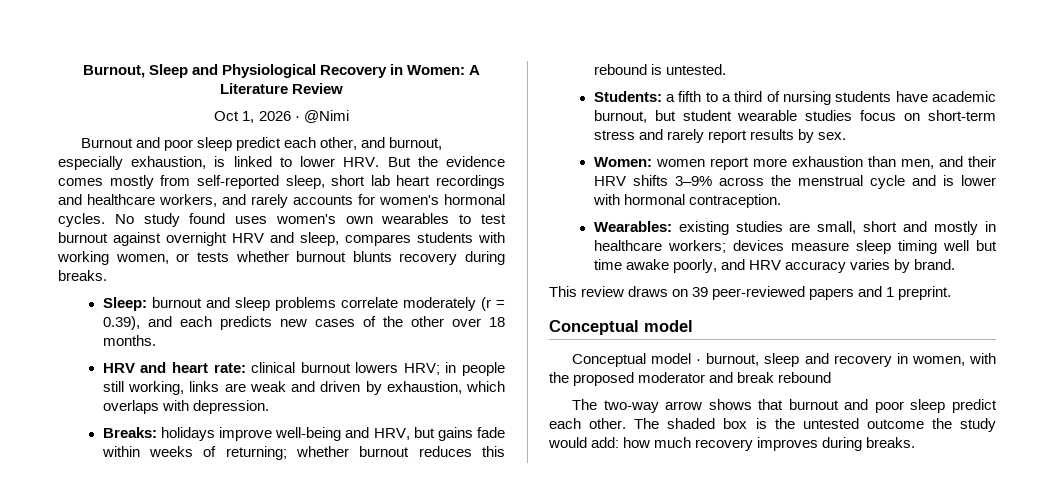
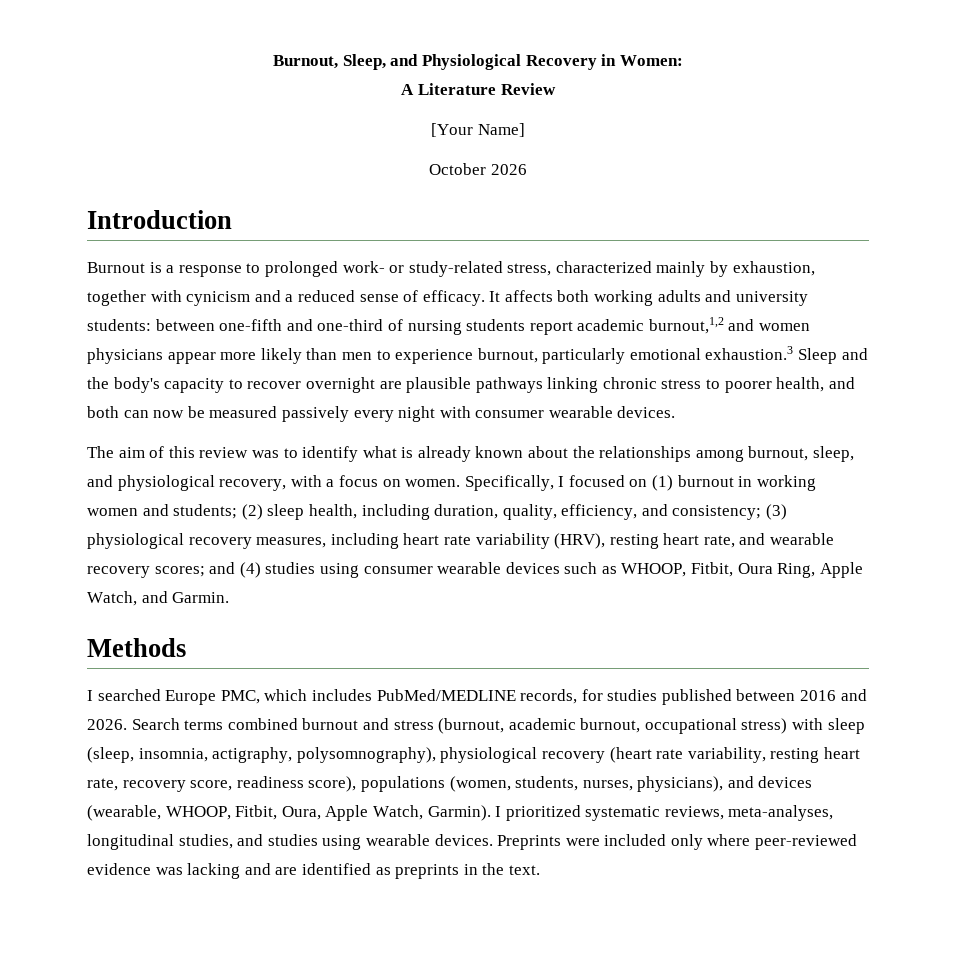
[148,64,188,78] Sleep -> [342,54,386,70] Sleep,
(466, 70) none -> (683, 60) //
[214,111,255,123] Oct 1, -> [431,123,525,137] [429,163,487,175] [Your Name] // October
[294,110,349,123] · @Nimi -> [87,210,232,229] // Introduction
[136,137,443,151] [58,156,506,170] [58,175,505,189] [58,194,505,208] [58,213,506,227] [58,232,505,246] [57,251,505,265] [58,270,107,281] [102,297,506,311] [102,316,506,330] [102,335,156,346] [102,362,506,376] [102,381,505,395] [102,400,269,414] [102,427,506,441] [101,446,505,460] [593,64,726,75] [593,91,996,105] [593,110,997,123] [593,129,847,143] [593,156,997,170] [593,175,997,189] [592,194,781,208] [593,221,997,235] [593,240,997,254] [593,259,956,273] [549,286,952,300] [549,320,693,335] [571,353,996,367] [549,372,832,386] [571,399,997,413] [549,418,996,432] [548,437,916,451] and poor sleep predict each other, and burnout, especially exhaustion, is linked to lower HRV. But the evidence comes mostly from self-reported sleep, short lab heart recordings and healthcare workers, and rarely accounts for women's hormonal cycles. No study found uses women's own wearables to test burnout against overnight HRV and sleep, compares students with working women, or tests whether burnout blunts recovery during breaks. // Sleep: burnout and sleep problems correlate moderately (r = 0.39), and each predicts new cases of the other over 18 months. // HRV and heart rate: clinical burnout lowers HRV; in people still working, links are weak and driven by exhaustion, which overlaps with depression. // Breaks: holidays improve well-being and HRV, but gains fade within weeks of returning; whether burnout reduces this rebound is untested. // Students: a fifth to a third of nursing students have academic burnout, but student wearable studies focus on short-term stress and rarely report results by sex. // Women: women report more exhaustion than men, and their HRV shifts 3–9% across the menstrual cycle and is lower with hormonal contraception. // Wearables: existing studies are small, short and mostly in healthcare workers; devices measure sleep timing well but time awake poorly, and HRV accuracy varies by brand. // This review draws on 39 peer-reviewed papers and 1 preprint. // Conceptual model // Conceptual model · burnout, sleep and recovery in women, with the proposed moderator and break rebound // The two-way arrow shows that burnout and poor sleep predict each other. The shaded box is the untested outcome the study would add: how much recovery improves during breaks. -> [149,261,815,277] [87,290,808,306] [87,317,811,335] [87,346,868,364] [87,377,855,393] [87,406,676,422] [87,446,855,462] [87,475,816,491] [87,504,788,520] [87,533,835,549] [87,562,863,578] [87,591,230,606] [87,638,186,657] [87,689,867,705] [87,718,865,734] [87,747,860,763] [87,776,813,792] [87,805,834,821] [87,834,858,850] [87,863,540,879] is a response to prolonged work- or study-related stress, characterized mainly by exhaustion, together with cynicism and a reduced sense of efficacy. It affects both working adults and university students: between one-fifth and one-third of nursing students report academic burnout,1,2 and women physicians appear more likely than men to experience burnout, particularly emotional exhaustion.3 Sleep and the body's capacity to recover overnight are plausible pathways linking chronic stress to poorer health, and both can now be measured passively every night with consumer wearable devices. // The aim of this review was to identify what is already known about the relationships among burnout, sleep, and physiological recovery, with a focus on women. Specifically, I focused on (1) burnout in working women and students; (2) sleep health, including duration, quality, efficiency, and consistency; (3) physiological recovery measures, including heart rate variability (HRV), resting heart rate, and wearable recovery scores; and (4) studies using consumer wearable devices such as WHOOP, Fitbit, Oura Ring, Apple Watch, and Garmin. // Methods // I searched Europe PMC, which includes PubMed/MEDLINE records, for studies published between 2016 and 2026. Search terms combined burnout and stress (burnout, academic burnout, occupational stress) with sleep (sleep, insomnia, actigraphy, polysomnography), physiological recovery (heart rate variability, resting heart rate, recovery score, readiness score), populations (women, students, nurses, physicians), and devices (wearable, WHOOP, Fitbit, Oura, Apple Watch, Garmin). I prioritized systematic reviews, meta-analyses, longitudinal studies, and studies using wearable devices. Preprints were included only where peer-reviewed evidence was lacking and are identified as preprints in the text.

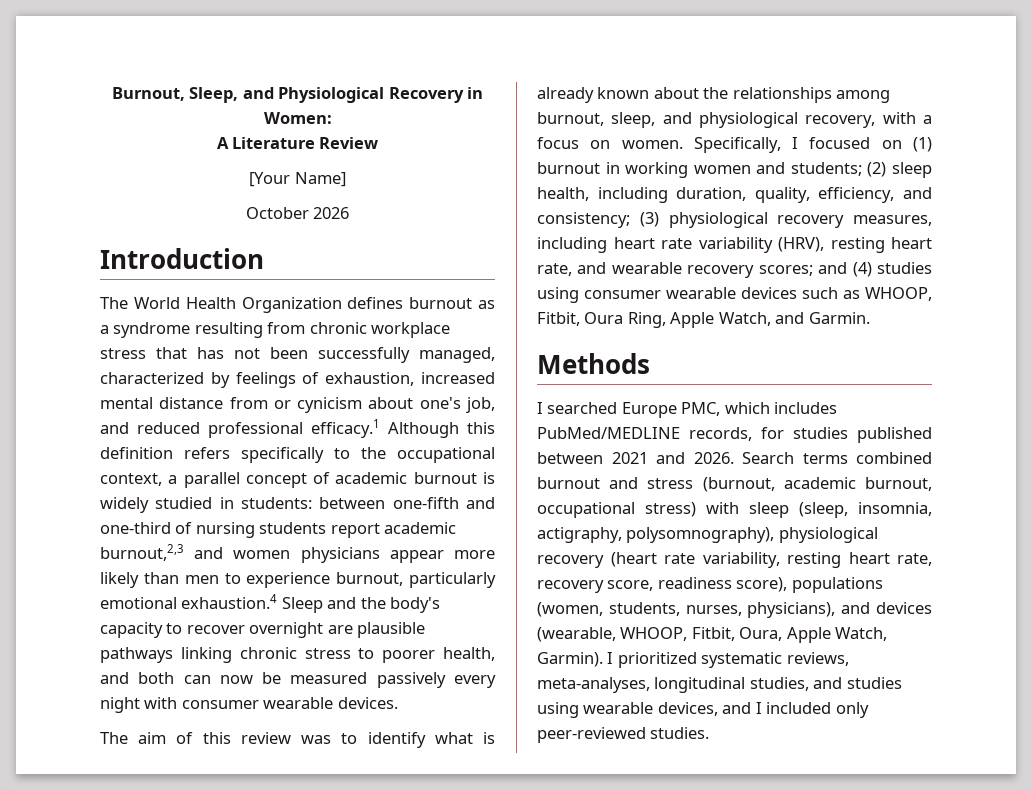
[87,261,815,277] [87,290,808,306] Burnout is a response to prolonged work- or study-related stress, characterized mainly by exhaustion, together with cynicism and a reduced sense of efficacy. It affects both working adults and university -> [100,297,495,313] [100,322,451,338] [100,347,495,363] [100,372,496,388] [100,397,495,413] [100,419,495,438] [100,447,495,463] [100,472,495,488] [100,497,234,513] The World Health Organization defines burnout as a syndrome resulting from chronic workplace stress that has not been successfully managed, characterized by feelings of exhaustion, increased mental distance from or cynicism about one's job, and reduced professional efficacy.1 Although this definition refers specifically to the occupational context, a parallel concept of academic burnout is widely studied in
[648,317,724,334] burnout,1,2 -> [100,544,184,561] burnout,2,3
[705,346,794,360] exhaustion.3 -> [181,594,278,609] exhaustion.4
[800,690,837,701] 2016 -> [611,452,648,464] 2021
[434,834,858,850] [87,863,540,879] devices. Preprints were included only where peer-reviewed evidence was lacking and are identified as preprints in the text. -> [657,702,869,718] [537,727,710,743] devices, and I included only peer-reviewed studies.

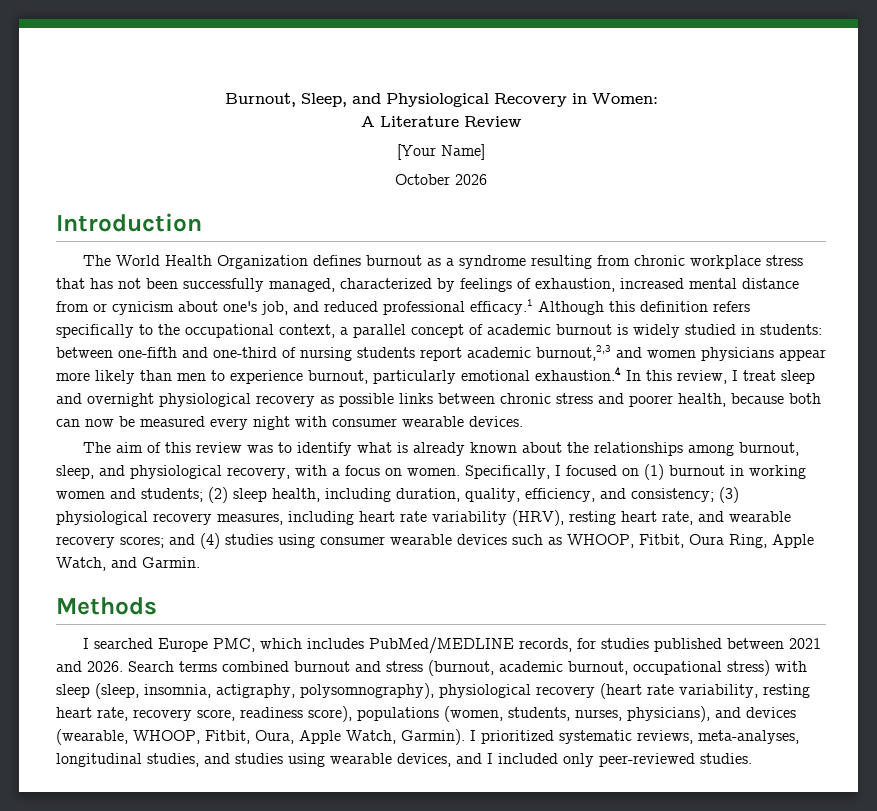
[281,597,441,613] [100,622,426,638] [100,647,232,663] Sleep and the body's capacity to recover overnight are plausible pathways linking -> [626,370,815,384] [56,393,495,407] In this review, I treat sleep and overnight physiological recovery as possible links between
[358,648,375,659] to -> [598,393,624,404] and
[100,672,129,684] and -> [731,393,784,404] because
[376,672,446,688] passively -> (205, 421) none

